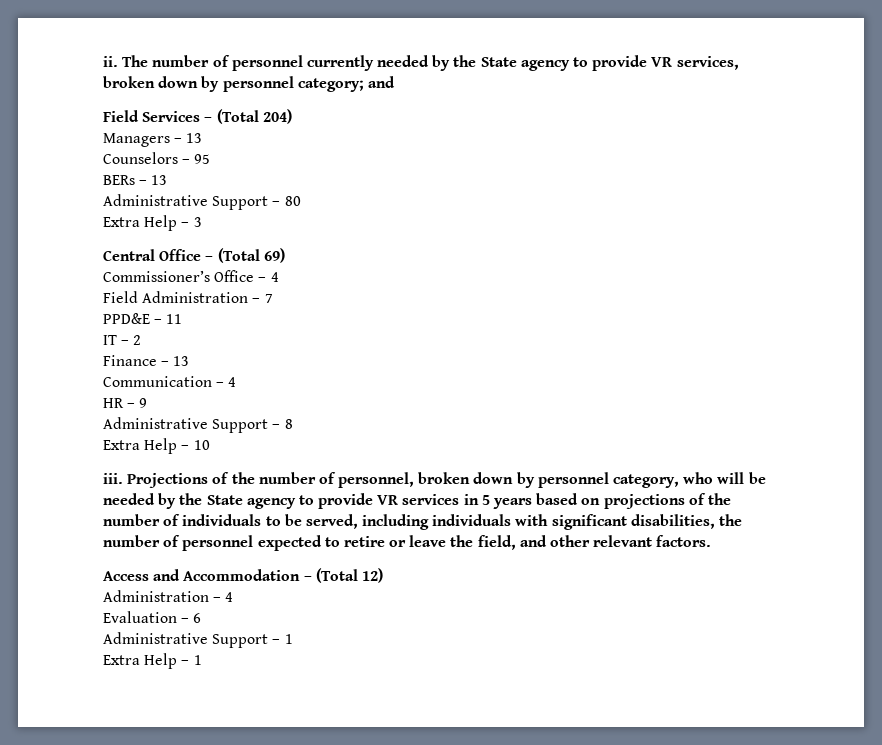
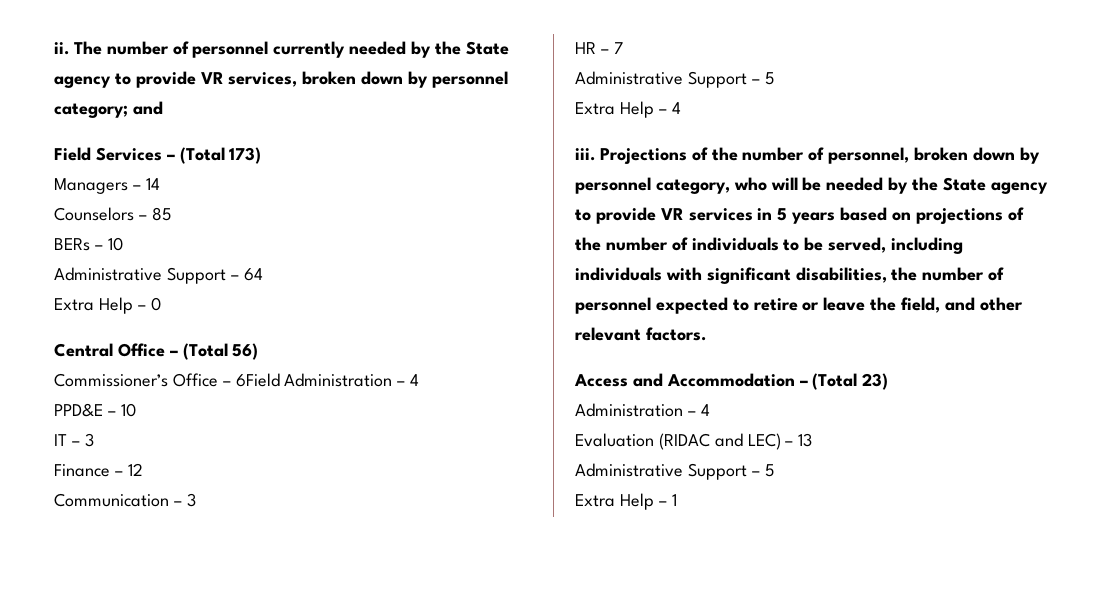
[262,109,292,124] 204) -> [229,147,262,164] 173)
[186,133,203,143] 13 -> [145,178,160,190] 14
[194,154,211,164] 95 -> [151,207,171,221] 85
[151,175,168,185] [103,194,301,210] [103,215,202,231] 13 // Administrative Support – 80 // Extra Help – 3 -> [107,237,123,251] [54,267,263,284] [54,297,161,314] 10 // Administrative Support – 64 // Extra Help – 0
[263,248,285,263] 69) -> [232,343,259,360] 56)
[270,272,279,282] [103,291,273,303] 4 // Field Administration – 7 -> [235,373,420,387] 6Field Administration – 4
[166,314,183,324] 11 -> [120,403,136,417] 10
[133,335,142,345] 2 -> [84,433,94,447] 3
[173,356,190,366] 13 -> [127,463,143,476] 12
[228,377,237,387] 4 -> [186,493,196,507] 3
[139,398,148,408] [103,417,293,433] [103,438,210,454] 9 // Administrative Support – 8 // Extra Help – 10 -> [613,42,623,54] [575,71,774,88] [575,101,681,118] 7 // Administrative Support – 5 // Extra Help – 4
[361,568,383,583] 12) -> [862,373,889,390] 23)
[181,613,202,623] [103,632,293,648] – 6 // Administrative Support – 1 -> [658,433,813,450] [575,463,774,480] (RIDAC and LEC) – 13 // Administrative Support – 5

